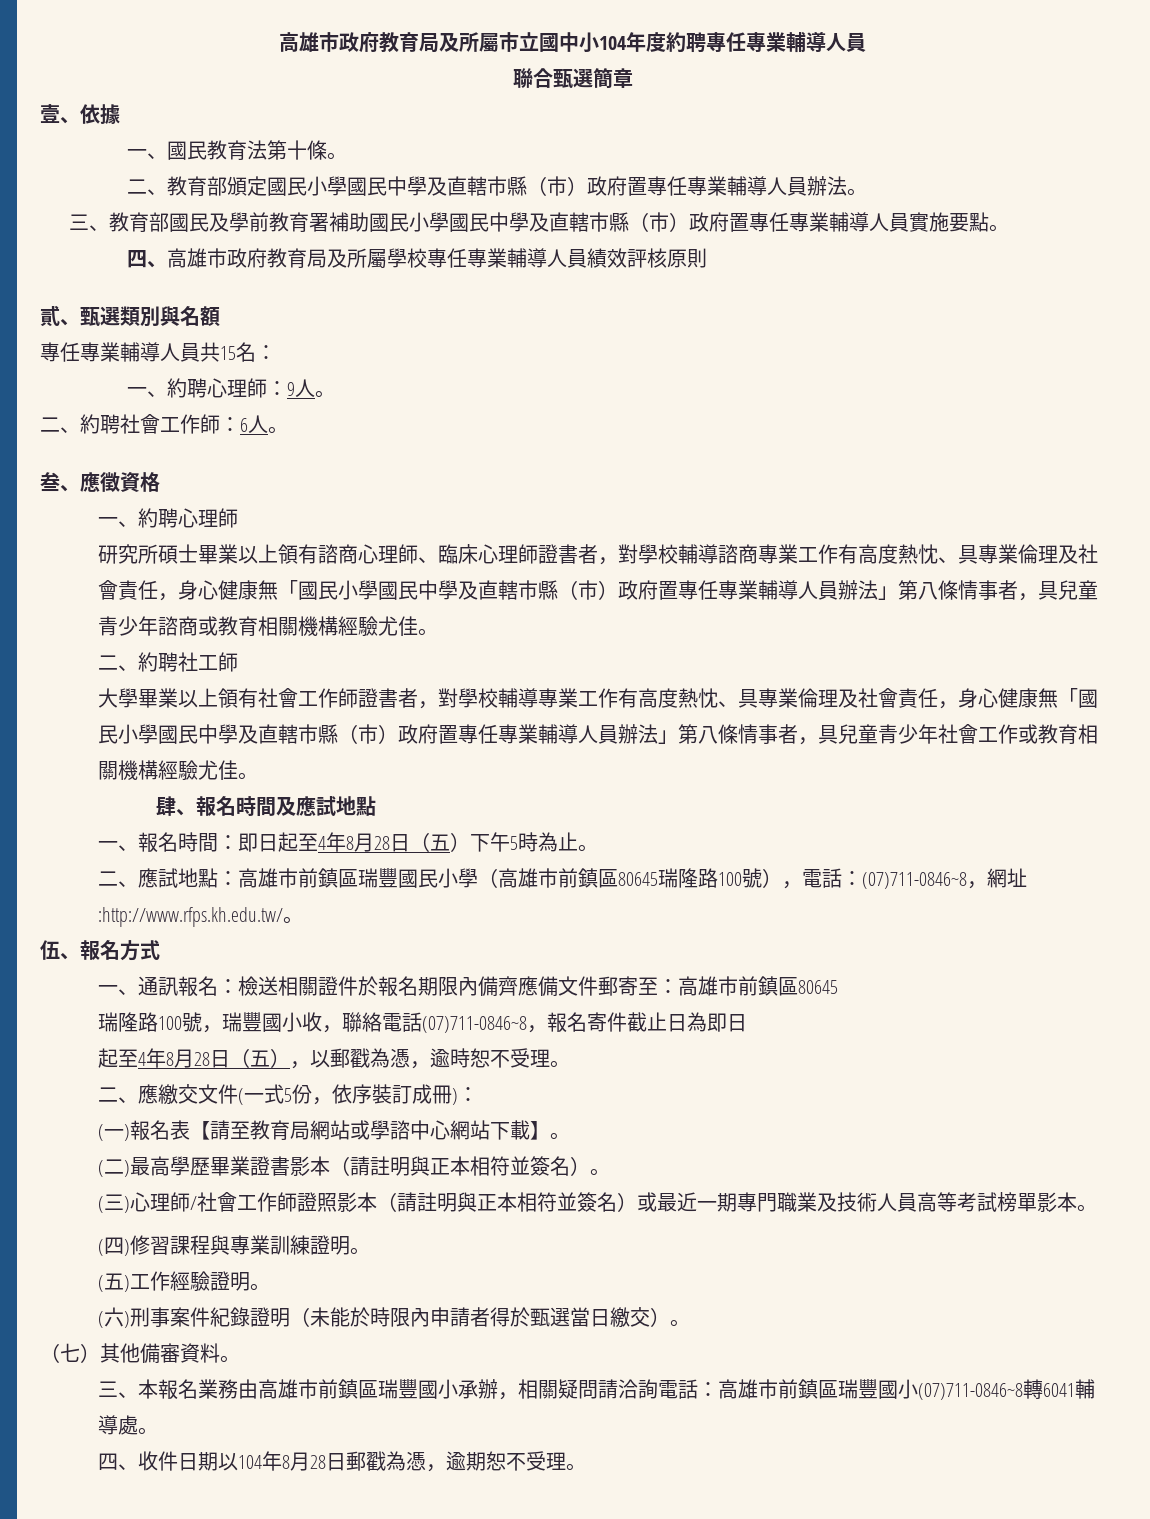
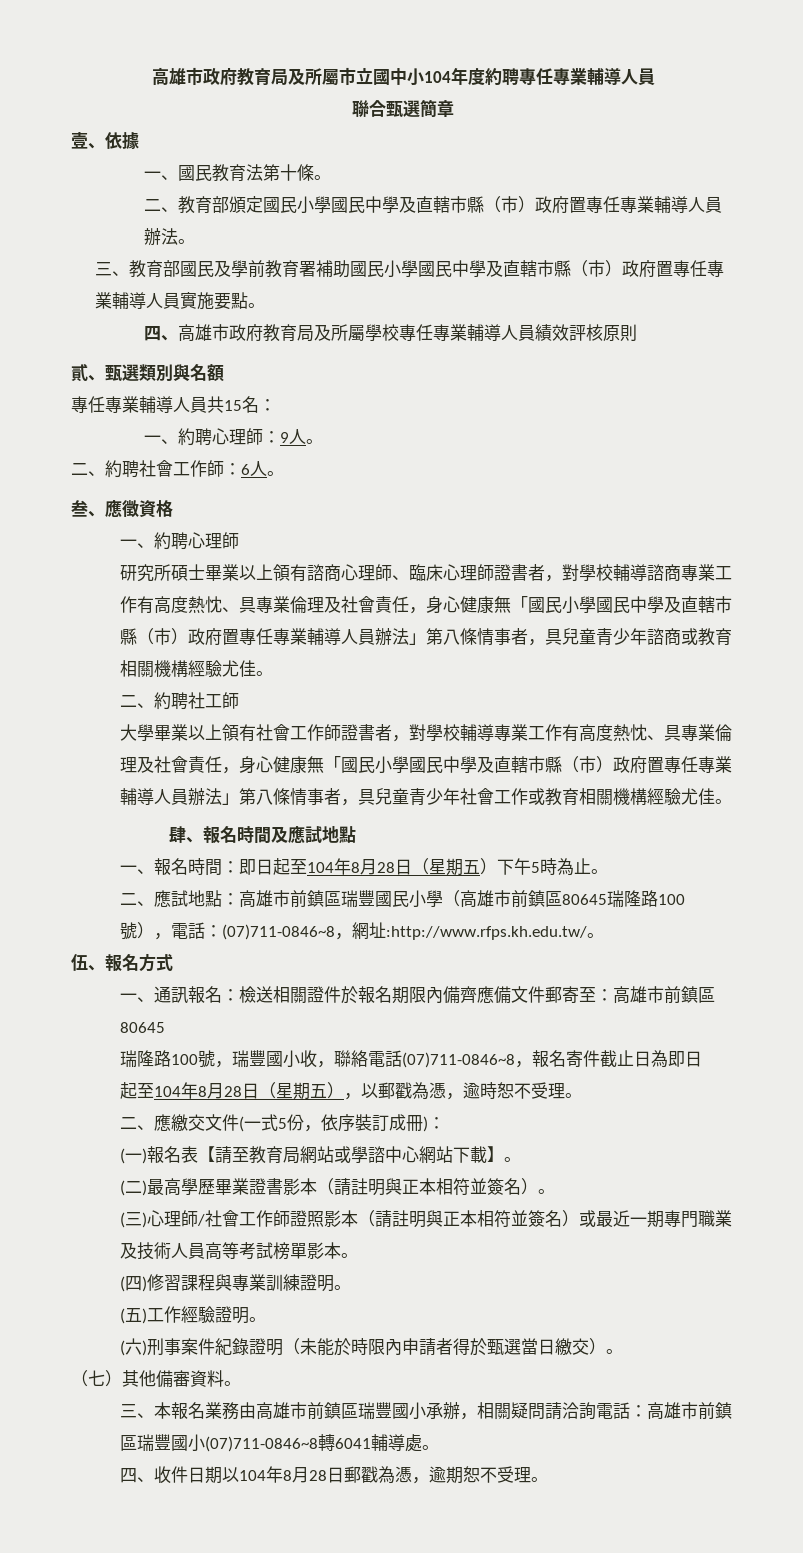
[317,832,430,852] 4年8月28日（ -> [306,858,463,876] 104年8月28日（星期
[137,1048,250,1068] 4年8月28日（ -> [153,1082,310,1100] 104年8月28日（星期

